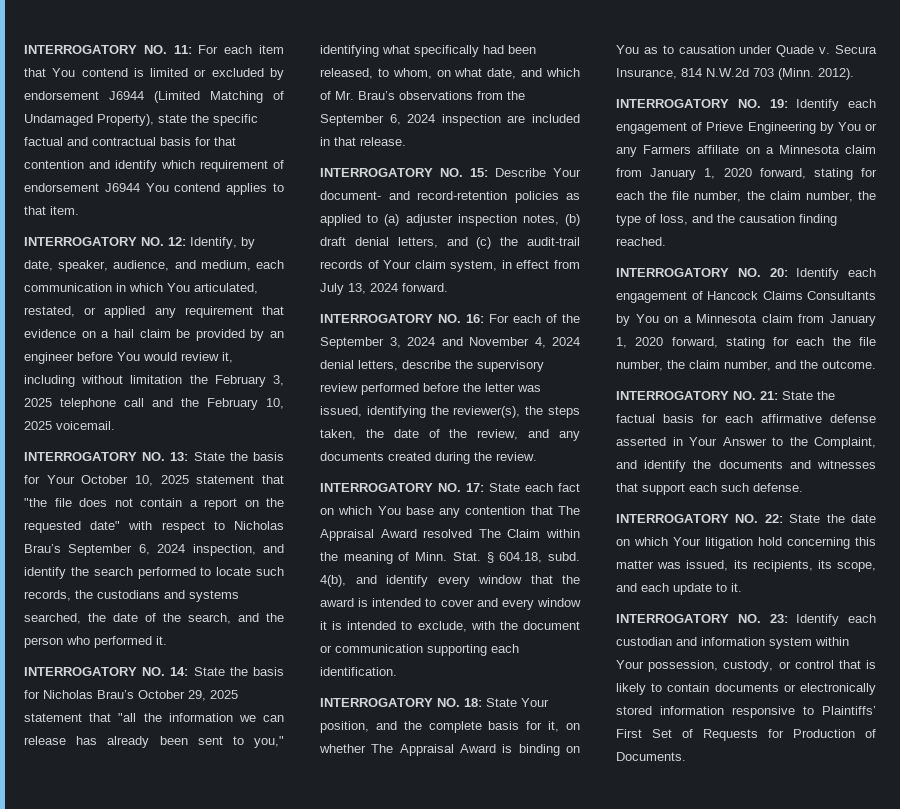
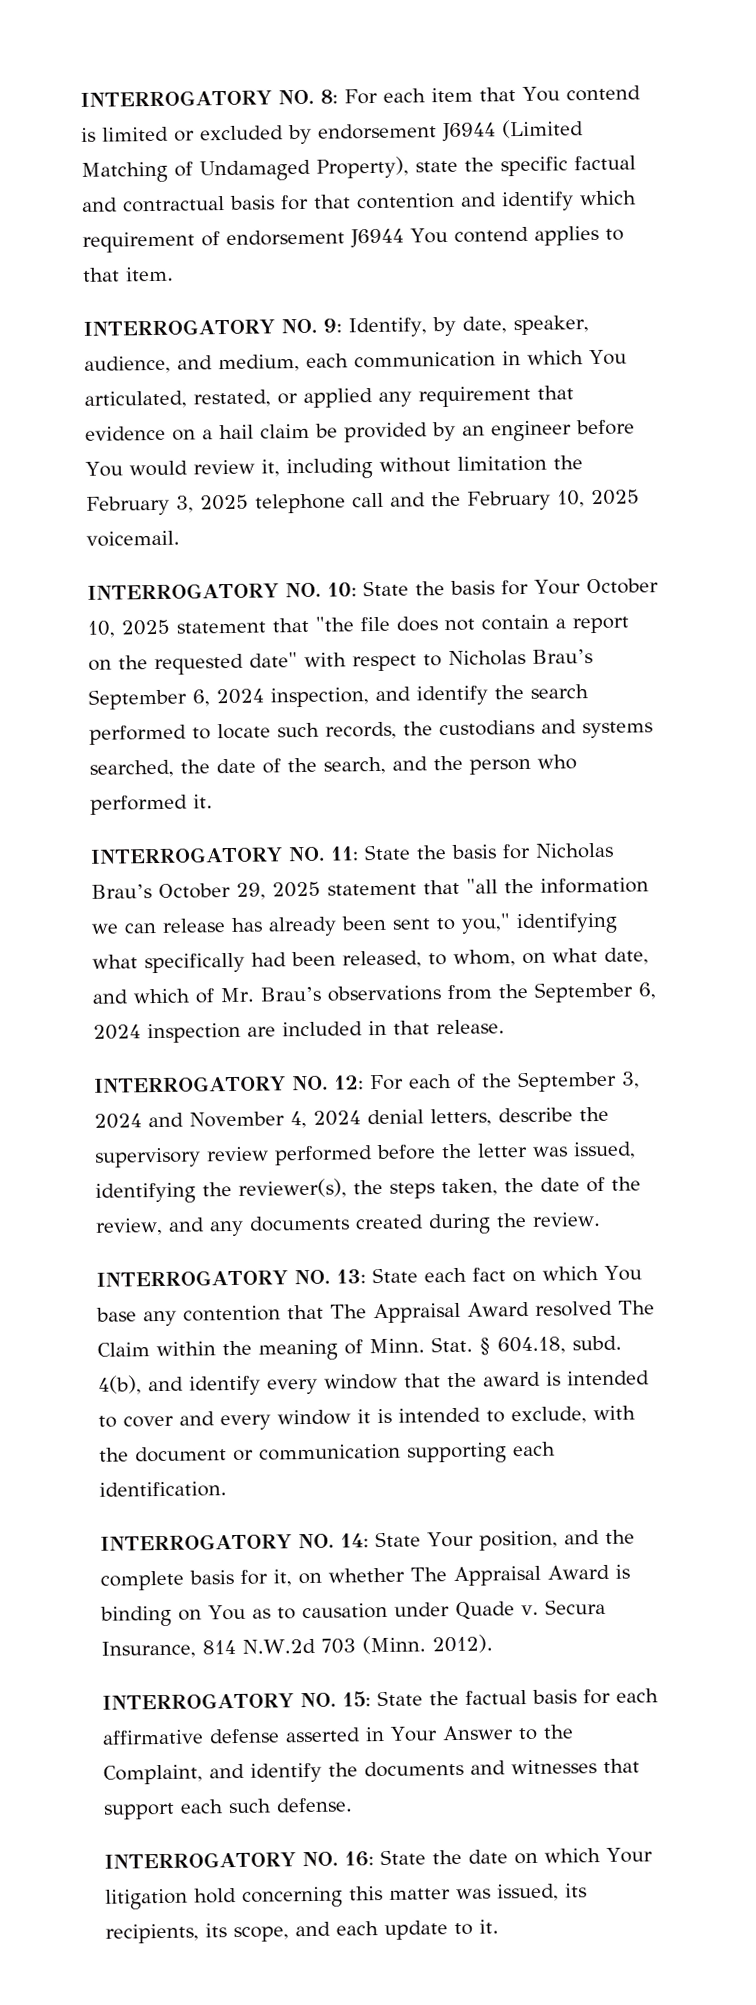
[24,45,192,54] INTERROGATORY NO. 11: -> [80,89,338,107] INTERROGATORY NO. 8:
[168,237,186,246] 12: -> [322,318,342,333] 9:
[170,452,189,461] 13: -> [326,582,357,597] 10:
[170,667,189,676] 14: -> [329,846,359,861] 11:
[470,168,581,177] [320,191,580,203] [320,214,580,226] [320,237,580,249] [320,260,580,272] [320,283,448,295] [320,314,484,323] 15: Describe Your document- and record-retention policies as applied to (a) adjuster inspection notes, (b) draft denial letters, and (c) the audit-trail records of Your claim system, in effect from July 13, 2024 forward. // INTERROGATORY NO. 16: -> [332,1075,364,1090] 12:
[466,483,484,492] 17: -> [335,1269,366,1284] 13:
[464,698,482,707] 18: -> [339,1533,369,1548] 14:
[769,99,876,111] [616,122,877,134] [616,145,876,157] [616,168,877,180] [616,191,876,202] [616,214,837,226] [616,237,666,246] [616,268,876,280] [616,291,876,303] [616,314,876,326] [616,337,876,349] [616,360,876,371] [616,391,778,400] 19: Identify each engagement of Prieve Engineering by You or any Farmers affiliate on a Minnesota claim from January 1, 2020 forward, stating for each the file number, the claim number, the type of loss, and the causation finding reached. // INTERROGATORY NO. 20: Identify each engagement of Hancock Claims Consultants by You on a Minnesota claim from January 1, 2020 forward, stating for each the file number, the claim number, and the outcome. // INTERROGATORY NO. 21: -> [341,1691,371,1707] 15:
[764,514,783,523] 22: -> [343,1851,374,1867] 16:
[616,614,876,626] [616,637,849,649] [616,660,876,672] [616,683,876,695] [616,706,876,718] [616,729,876,741] [616,752,686,761] // INTERROGATORY NO. 23: Identify each custodian and information system within Your possession, custody, or control that is likely to contain documents or electronically stored information responsive to Plaintiffs’ First Set of Requests for Production of Documents. -> (499, 1926) none

